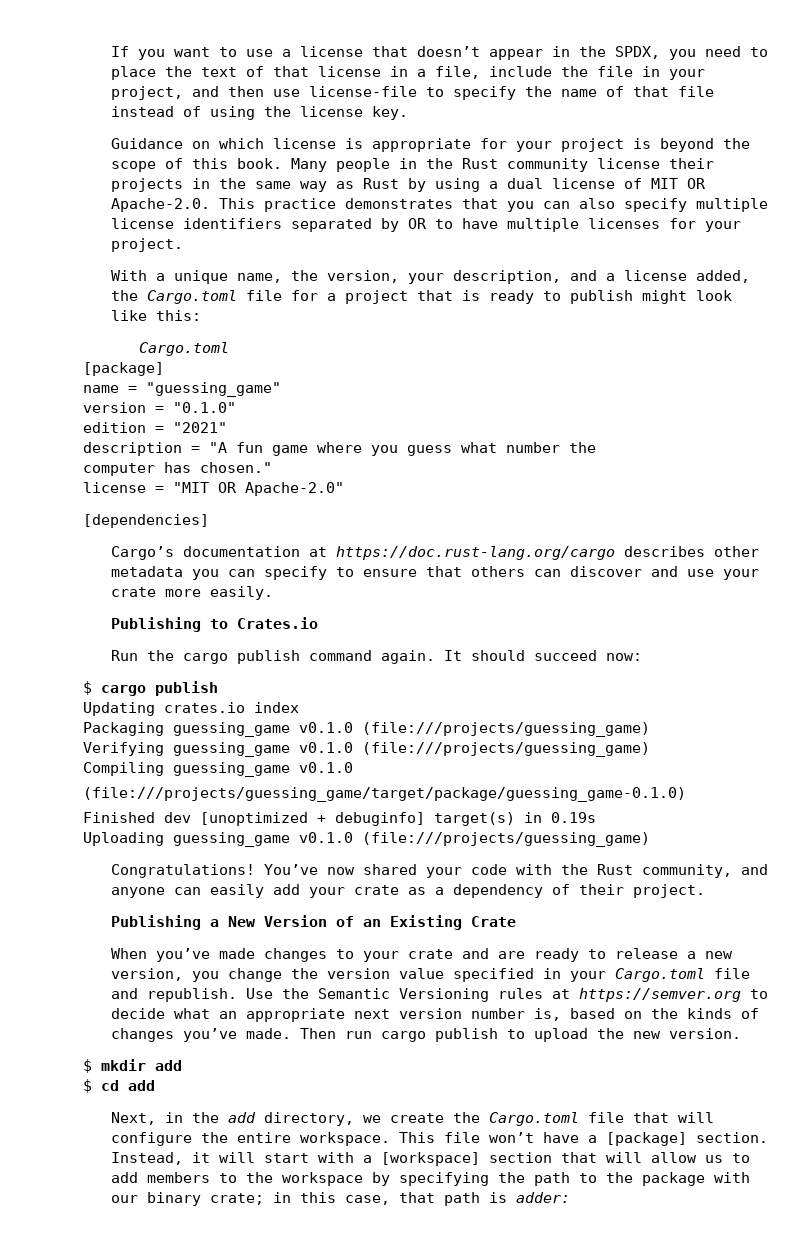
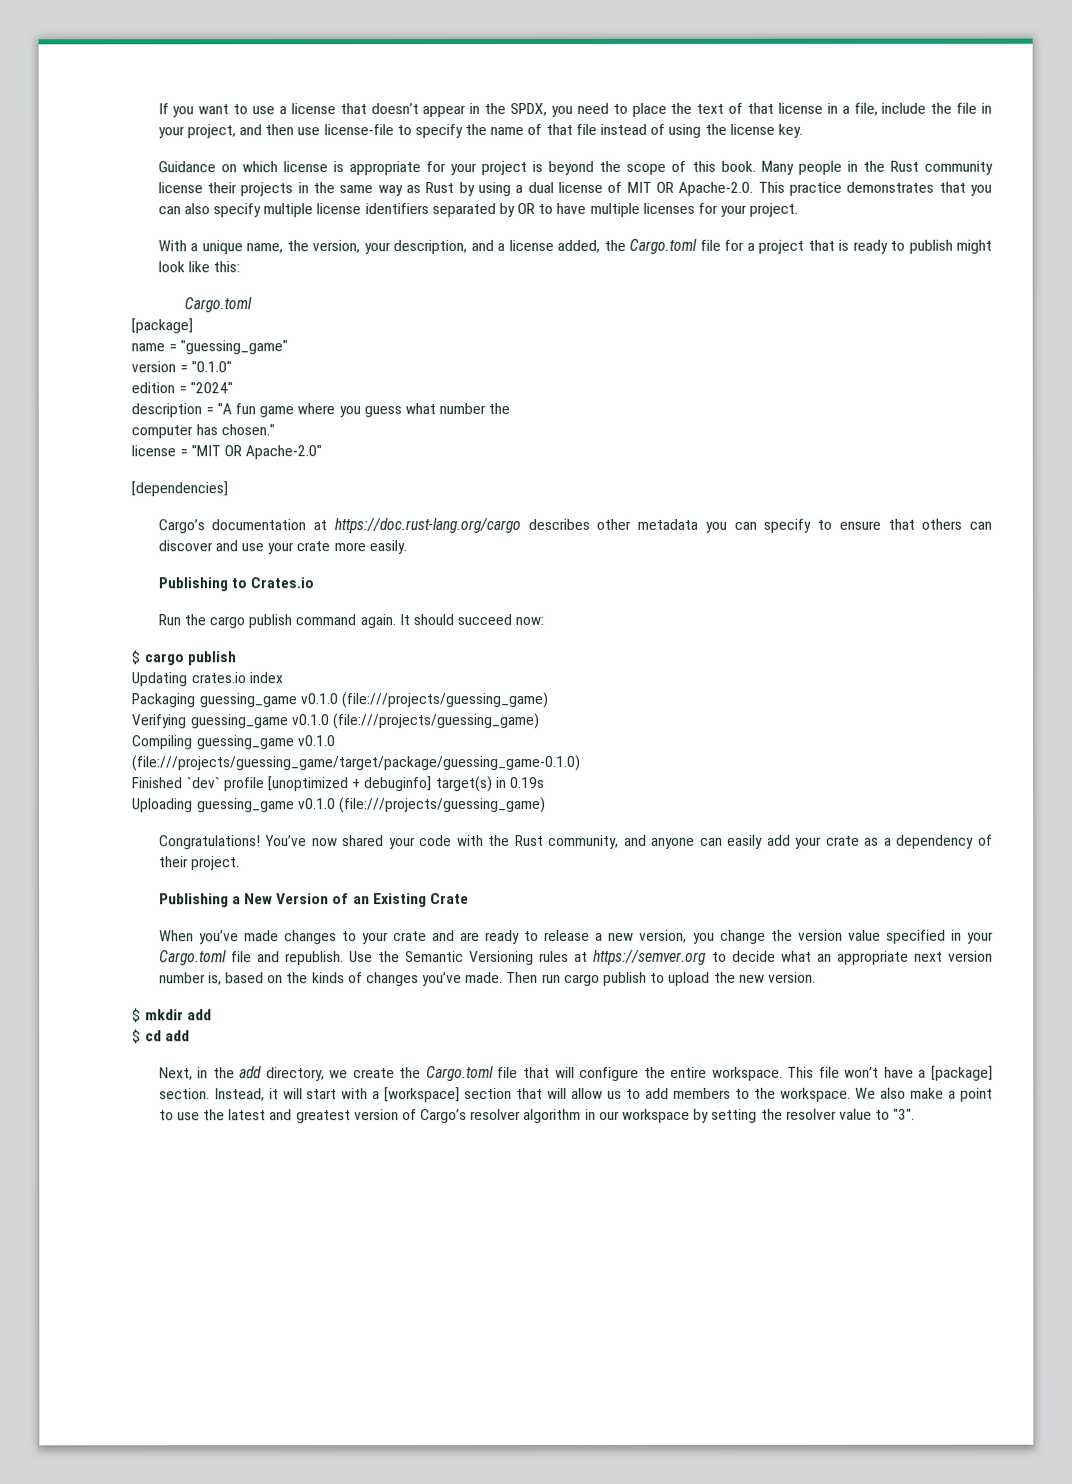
[173,422,228,433] "2021" -> [189,382,233,394] "2024"
[164,812,192,823] dev -> [186,777,265,792] `dev` profile
[281,1172,750,1186] [110,1192,570,1206] workspace by specifying the path to the package with our binary crate; in this case, that path is adder: -> [780,1087,993,1102] [158,1108,916,1124] workspace. We also make a point to use the latest and greatest version of Cargo’s resolver algorithm in our workspace by setting the resolver value to "3".

